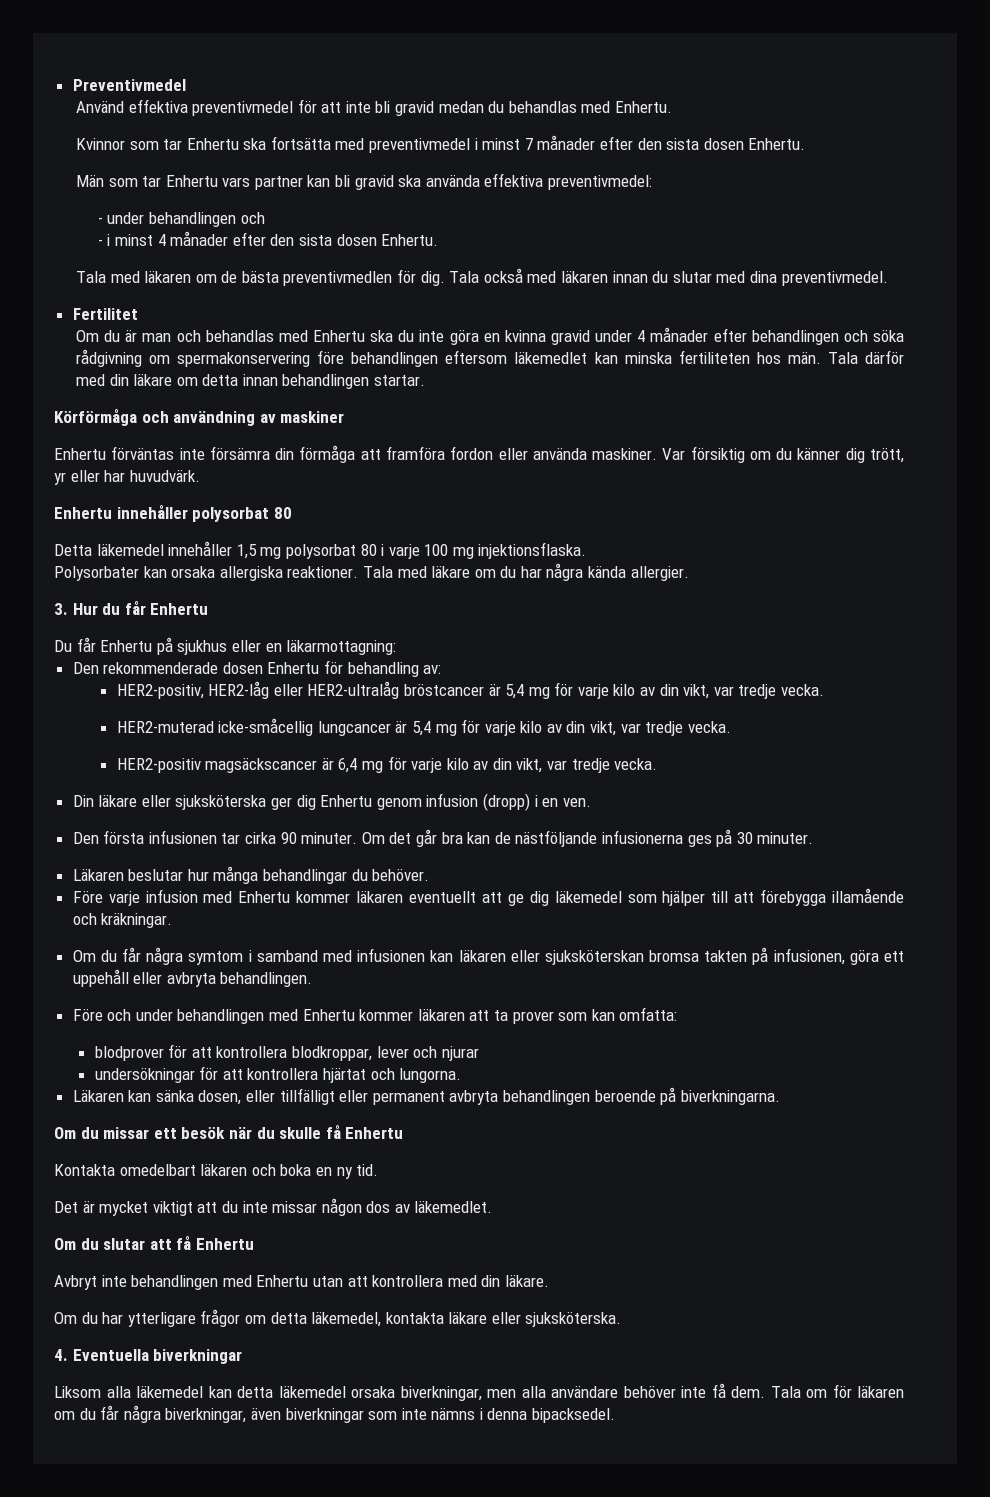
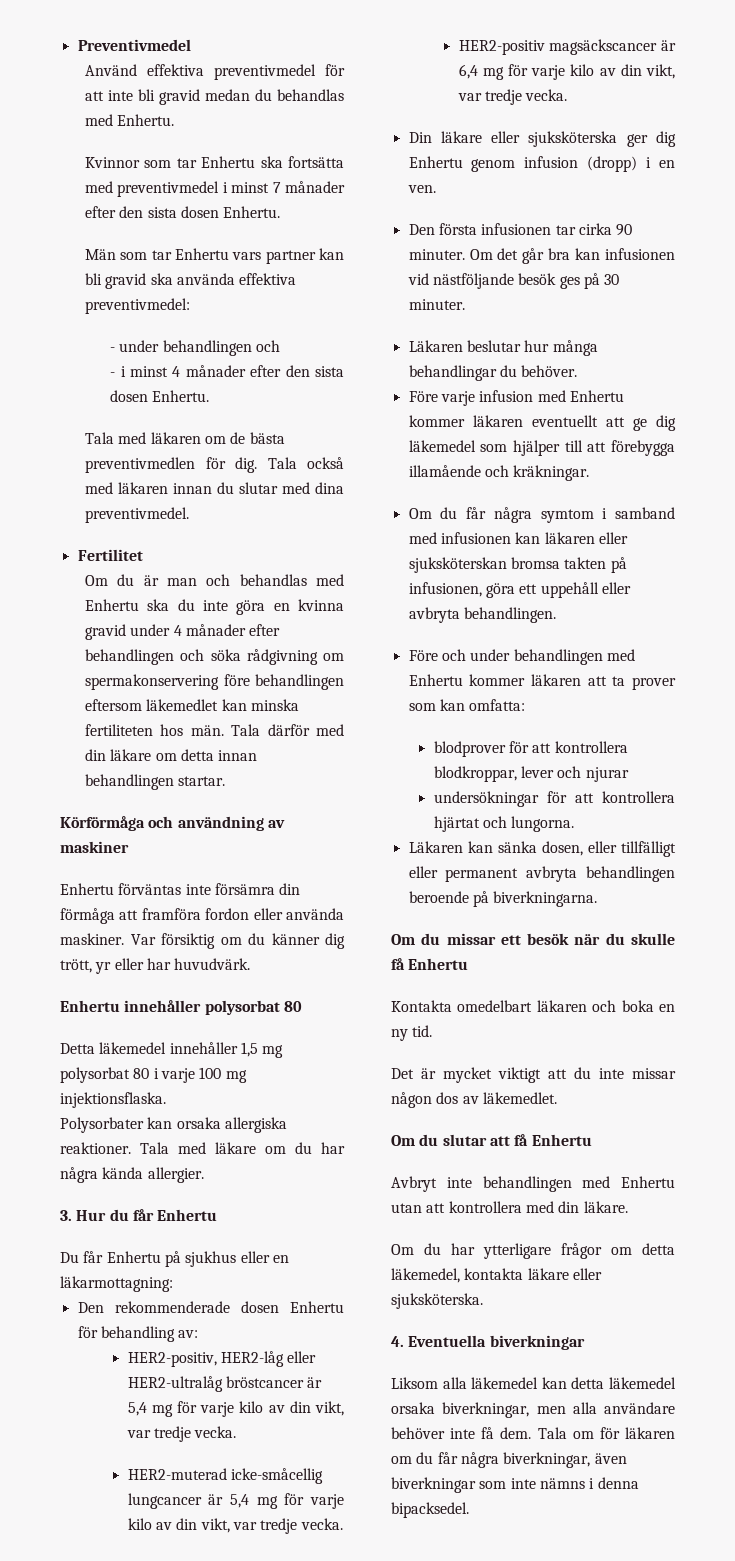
[494,830,683,847] de nästföljande infusionerna -> [605,248,675,260] [407,273,557,289] infusionen vid nästföljande besök

